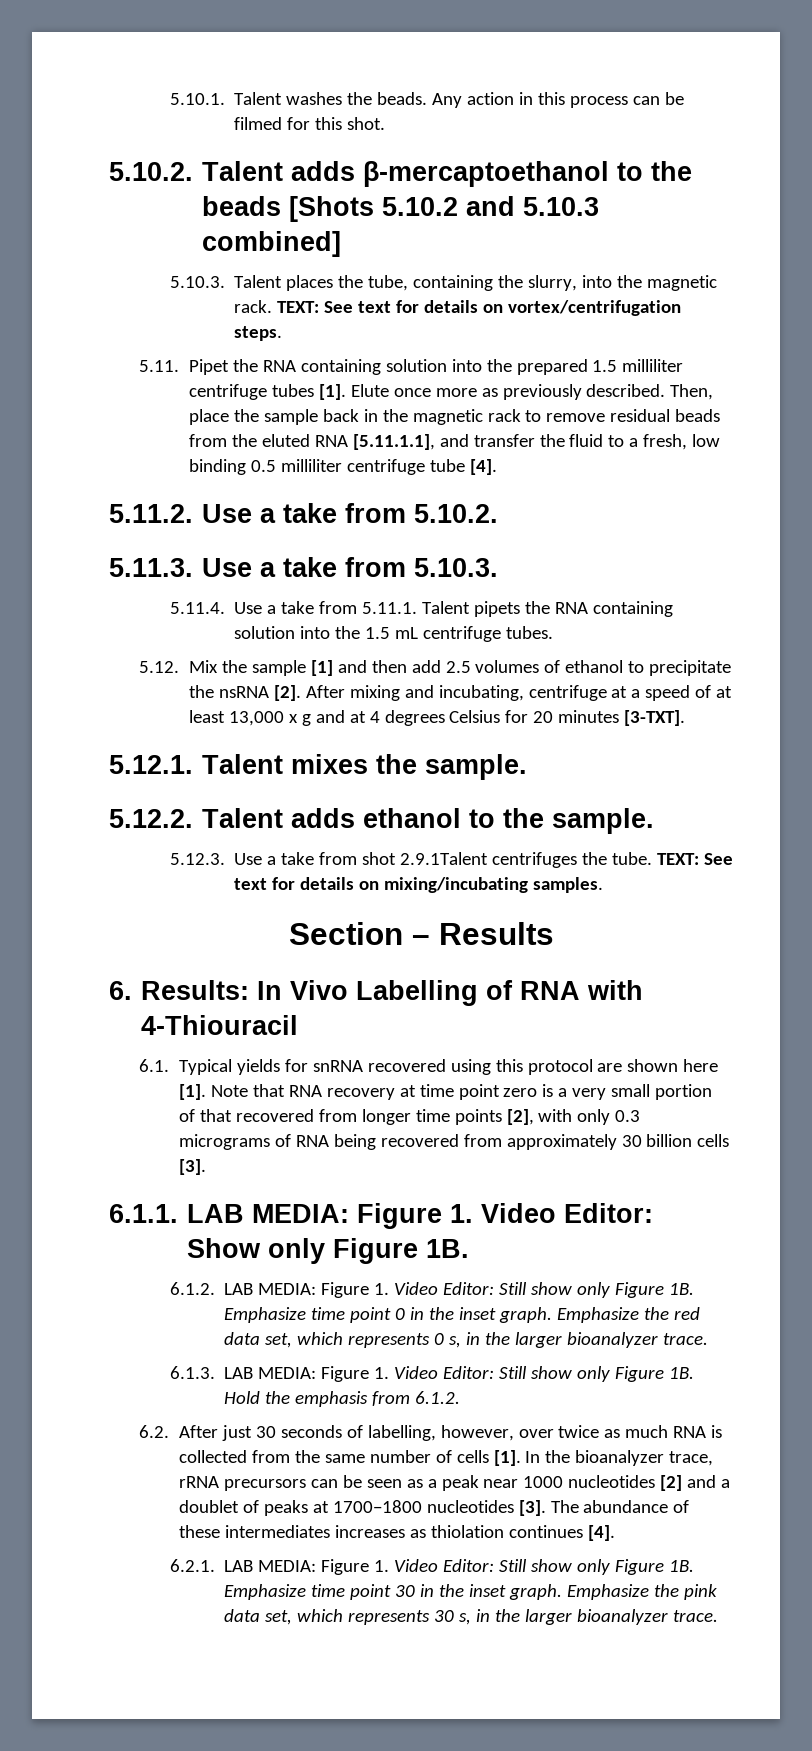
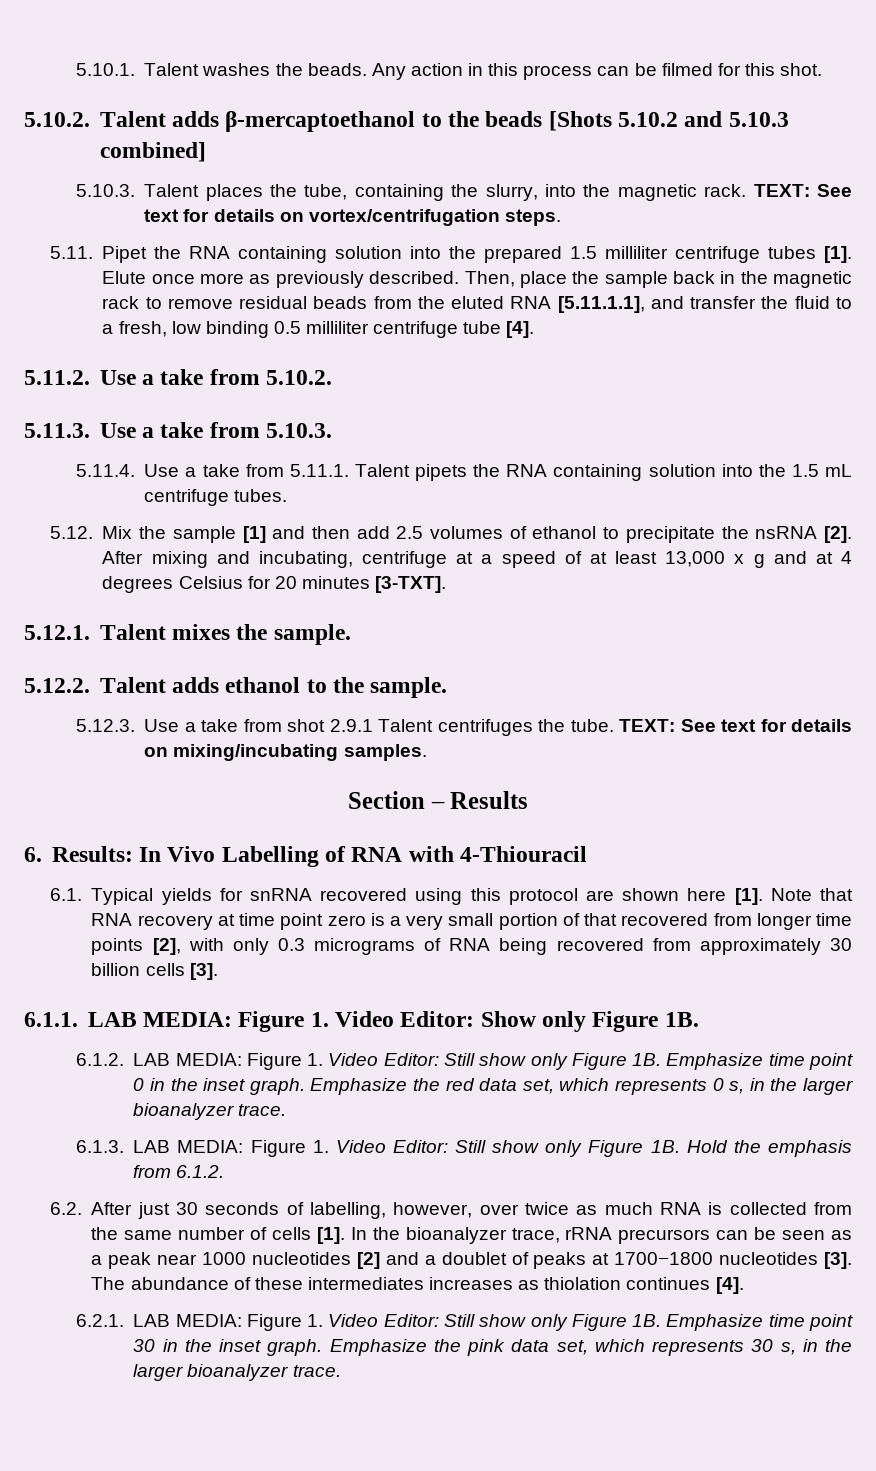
[399,852,488,865] 2.9.1Talent -> [329,719,434,732] 2.9.1 Talent

